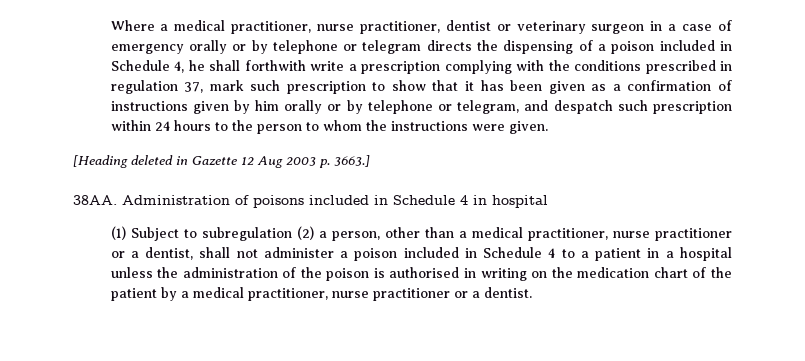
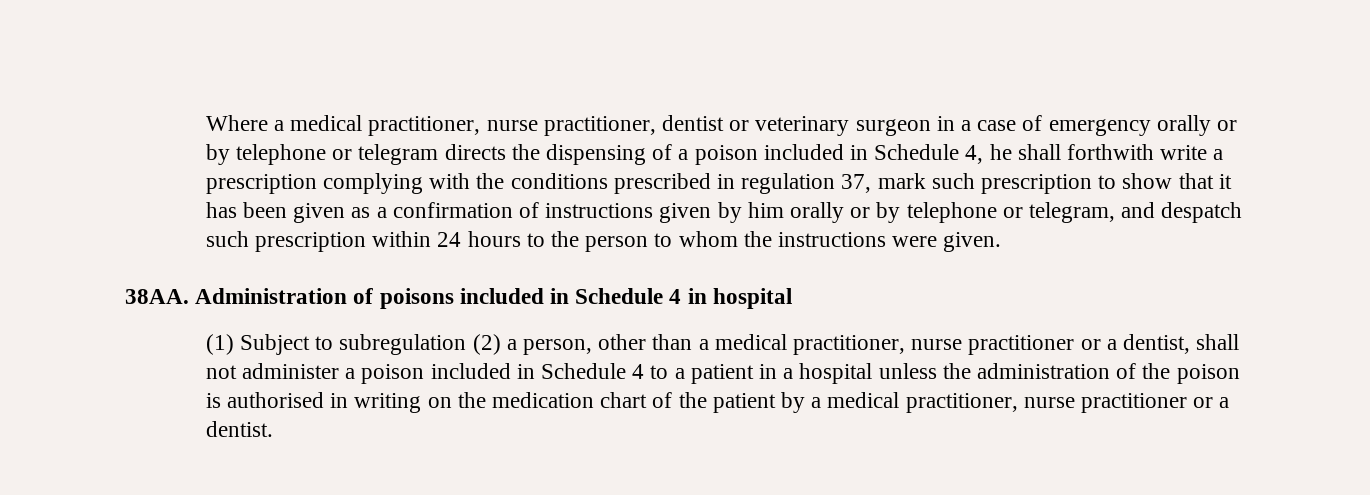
[73,155,370,168] // [Heading deleted in Gazette 12 Aug 2003 p. 3663.] -> (1002, 242) none

